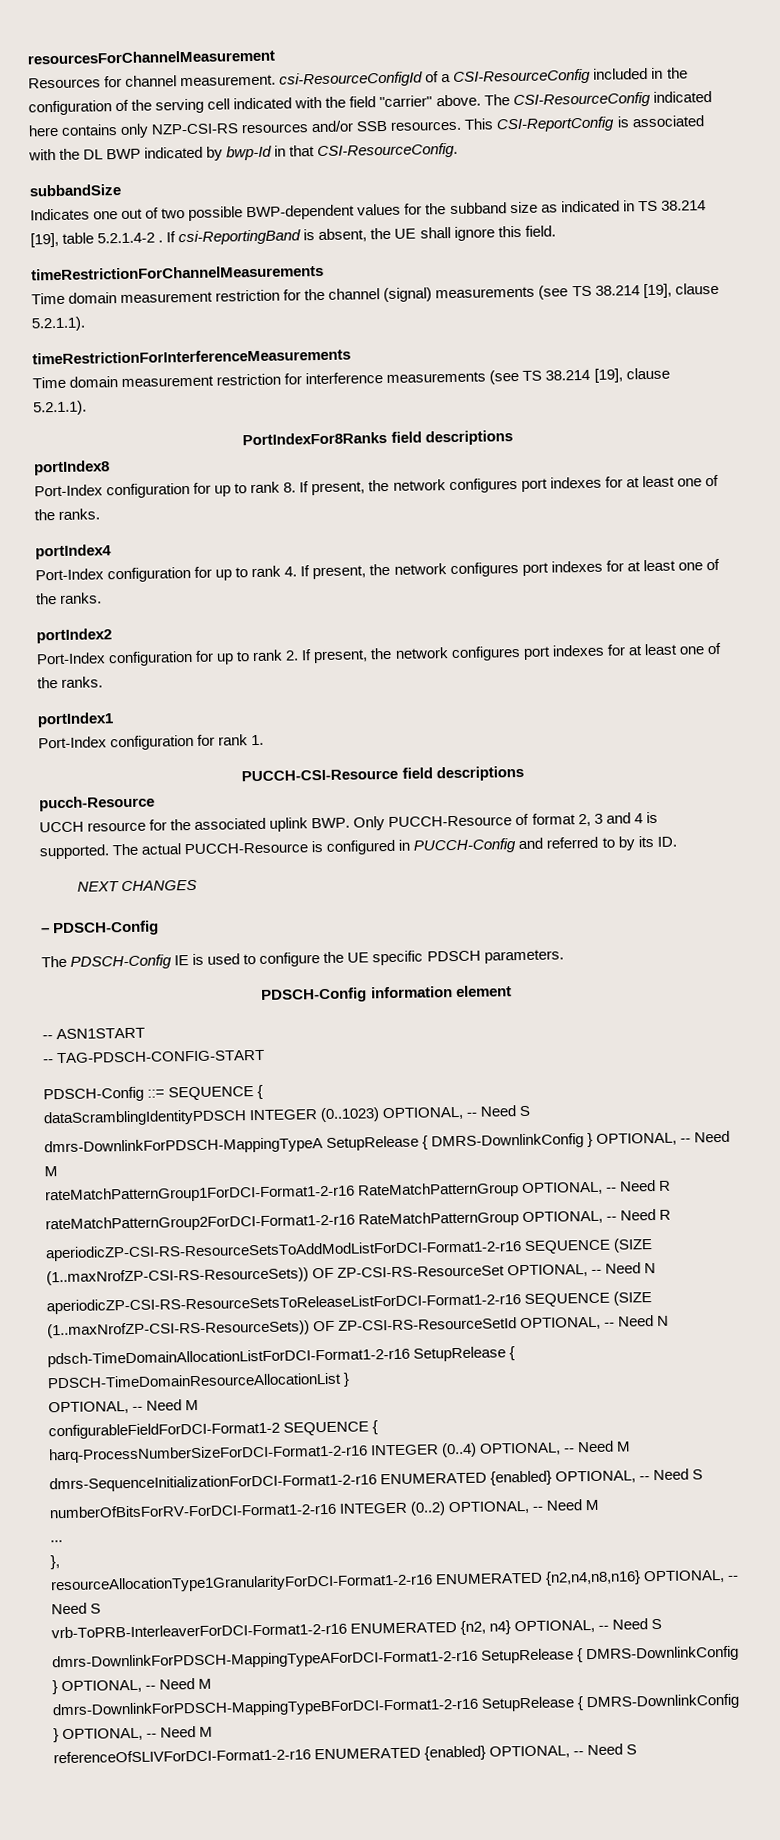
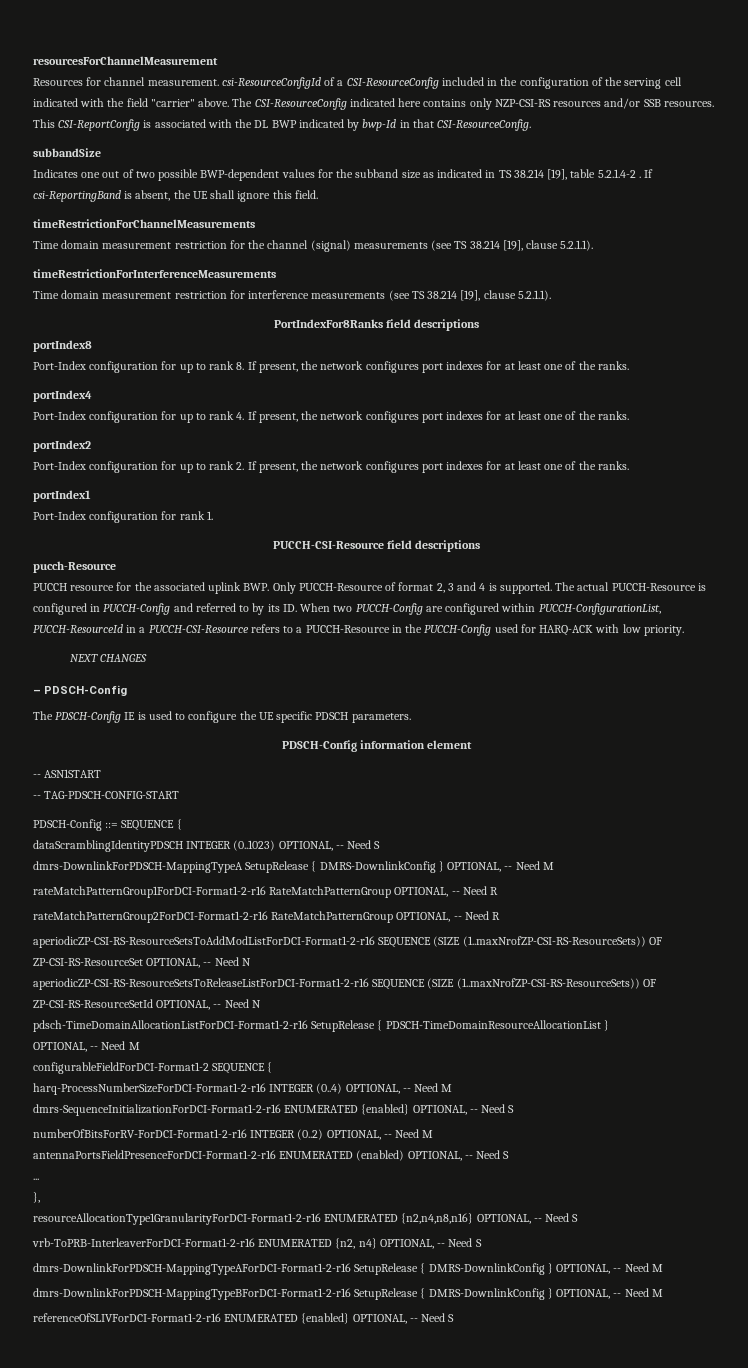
[39,821,84,833] UCCH -> [33,583,67,591] PUCCH
(677, 841) none -> [300,603,661,615] [33,624,684,636] When two PUCCH-Config are configured within PUCCH-ConfigurationList, PUCCH-ResourceId in a PUCCH-CSI-Resource refers to a PUCCH-Resource in the PUCCH-Config used for HARQ-ACK with low priority.
(600, 1505) none -> [33,1150,510,1161] // antennaPortsFieldPresenceForDCI-Format1-2-r16 ENUMERATED (enabled) OPTIONAL, -- Need S

